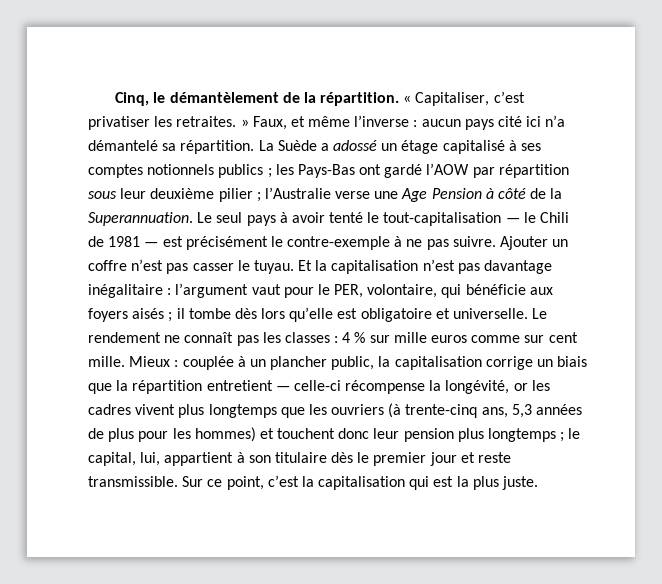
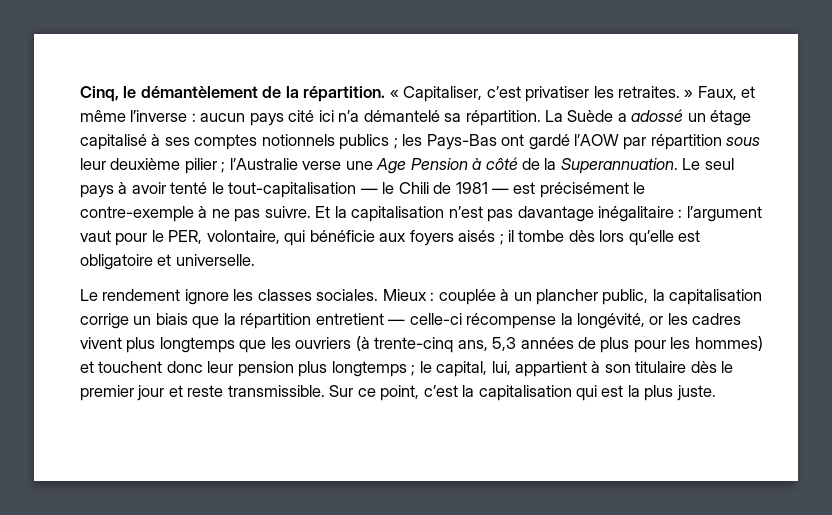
[500,236,569,250] [88,259,294,274] Ajouter un coffre n’est pas casser le tuyau. -> (311, 212) none
(529, 313) none -> (255, 260) //
[164,332,578,346] [88,356,125,367] ne connaît pas les classes : 4 % sur mille euros comme sur cent mille. -> [184,289,379,305] ignore les classes sociales.

